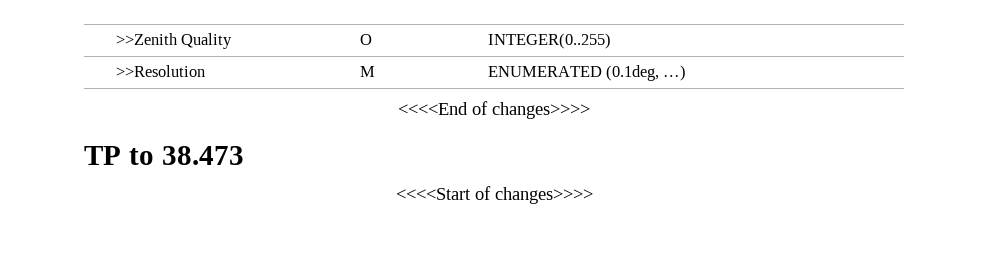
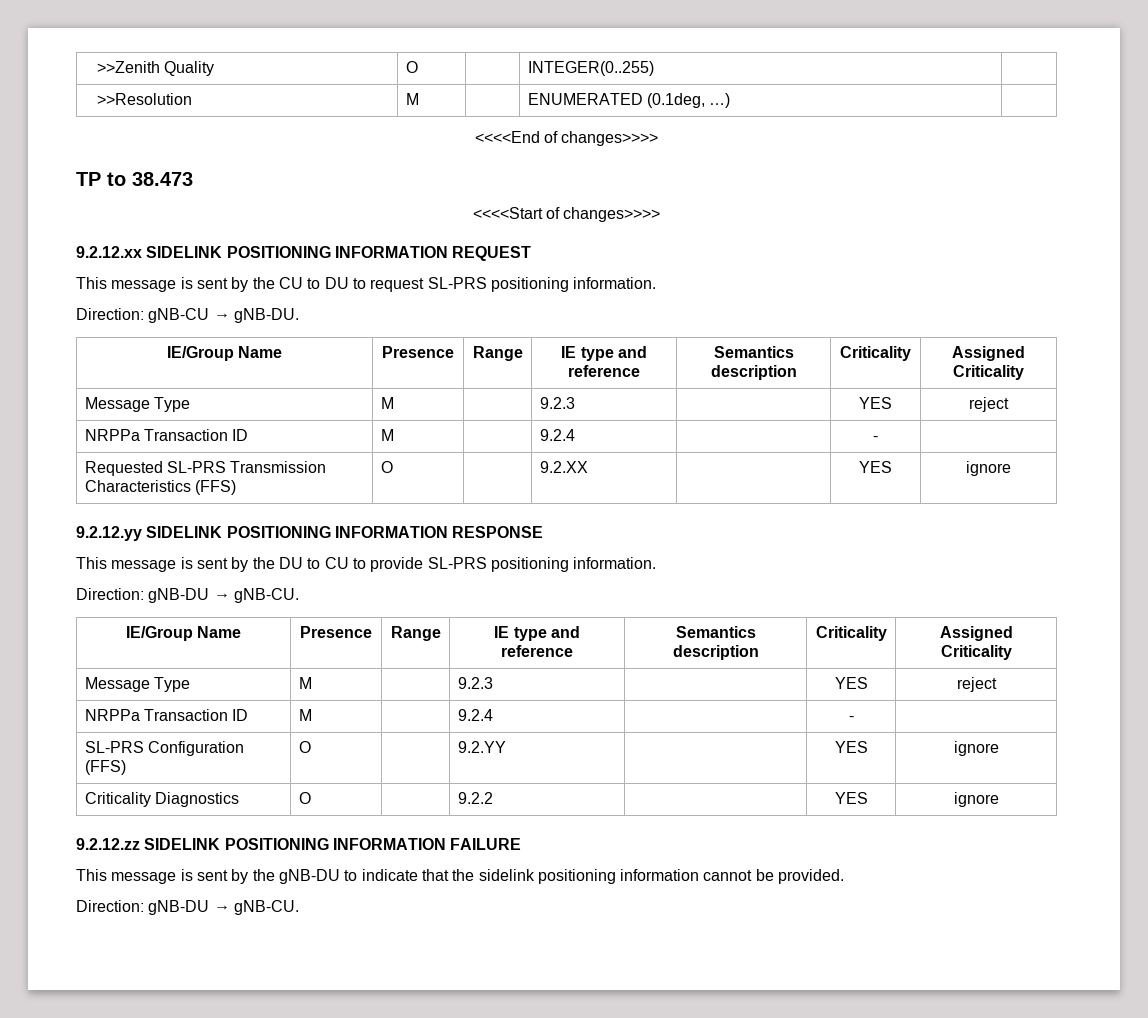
(593, 195) none -> [76,246,532,261] [76,277,657,292] [76,308,299,323] [166,346,283,361] [382,346,454,358] [472,346,523,361] [561,346,647,361] [568,365,640,377] [713,346,794,358] [710,365,797,380] [840,346,911,361] [952,346,1025,361] [953,365,1024,380] [84,397,191,412] [380,397,394,409] [539,397,575,409] [859,397,892,409] [969,397,1009,412] [84,429,249,441] [380,429,394,441] [539,429,575,441] [873,436,878,441] [84,461,327,476] [84,480,237,495] [380,461,393,473] [539,461,588,473] [859,461,892,473] [966,461,1011,476] [76,526,544,541] [76,557,657,572] [76,588,299,603] [125,626,242,641] [300,626,372,638] [390,626,441,641] [494,626,580,641] [501,645,573,657] [675,626,756,638] [672,645,759,660] [815,626,887,641] [939,626,1013,641] [940,645,1012,660] [84,677,191,692] [298,677,312,689] [457,677,493,689] [834,677,868,689] [956,677,997,692] [84,709,249,721] [298,709,312,721] [457,709,493,721] [848,716,854,721] [84,741,245,756] [84,760,126,775] [298,741,311,753] [457,741,506,753] [834,741,868,753] [953,741,999,756] [84,792,240,807] [298,792,311,804] [457,792,493,804] [834,792,868,804] [953,792,999,807] [76,838,522,850] [76,869,845,884] [76,900,299,915] // 9.2.12.xx SIDELINK POSITIONING INFORMATION REQUEST // This message is sent by the CU to DU to request SL-PRS positioning information. // Direction: gNB-CU → gNB-DU. // IE/Group Name | Presence | Range | IE type and reference | Semantics description | Criticality | Assigned Criticality // Message Type | M | | 9.2.3 | | YES | reject // NRPPa Transaction ID | M | | 9.2.4 | | - | // Requested SL-PRS Transmission Characteristics (FFS) | O | | 9.2.XX | | YES | ignore // 9.2.12.yy SIDELINK POSITIONING INFORMATION RESPONSE // This message is sent by the DU to CU to provide SL-PRS positioning information. // Direction: gNB-DU → gNB-CU. // IE/Group Name | Presence | Range | IE type and reference | Semantics description | Criticality | Assigned Criticality // Message Type | M | | 9.2.3 | | YES | reject // NRPPa Transaction ID | M | | 9.2.4 | | - | // SL-PRS Configuration (FFS) | O | | 9.2.YY | | YES | ignore // Criticality Diagnostics | O | | 9.2.2 | | YES | ignore // 9.2.12.zz SIDELINK POSITIONING INFORMATION FAILURE // This message is sent by the gNB-DU to indicate that the sidelink positioning information cannot be provided. // Direction: gNB-DU → gNB-CU.

